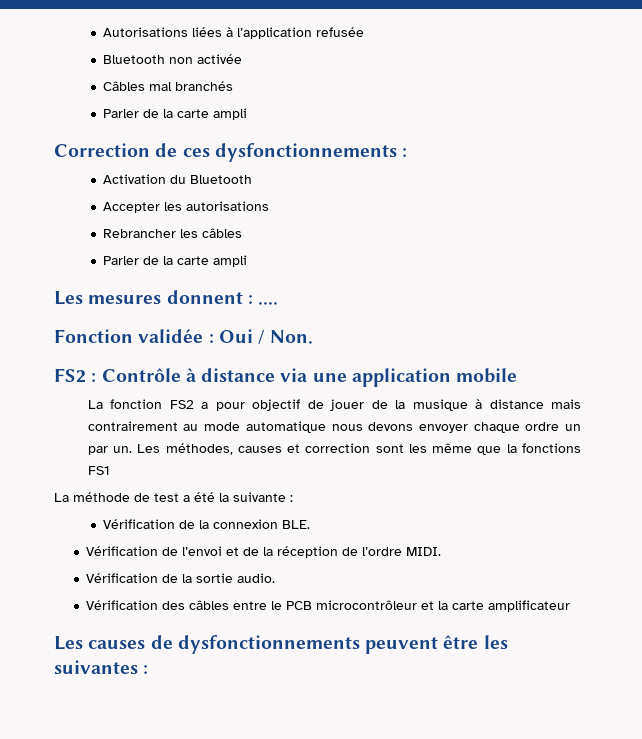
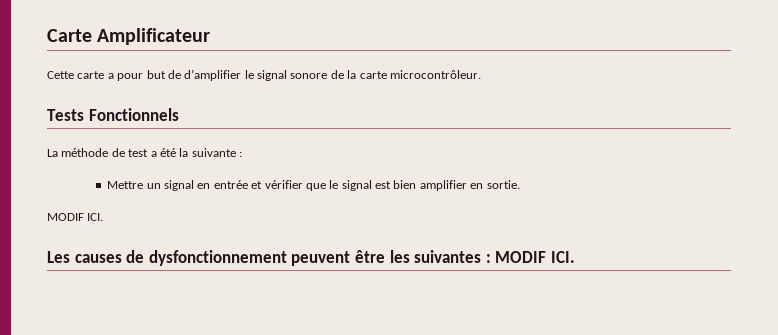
[103,27,365,39] [103,54,243,64] [103,81,234,91] [103,108,248,120] [54,143,408,162] [103,174,253,184] [103,201,270,213] [103,228,243,238] [103,255,248,267] [54,290,279,305] [54,329,314,344] [54,368,518,387] [87,399,581,411] [87,421,581,433] [87,443,581,455] [87,466,110,475] Autorisations liées à l’application refusée // Bluetooth non activée // Câbles mal branchés // Parler de la carte ampli // Correction de ces dysfonctionnements : // Activation du Bluetooth // Accepter les autorisations // Rebrancher les câbles // Parler de la carte ampli // Les mesures donnent : .... // Fonction validée : Oui / Non. // FS2 : Contrôle à distance via une application mobile // La fonction FS2 a pour objectif de jouer de la musique à distance mais contrairement au mode automatique nous devons envoyer chaque ordre un par un. Les méthodes, causes et correction sont les même que la fonctions FS1 -> [47,28,211,45] [47,69,481,81] [47,108,179,121] Carte Amplificateur // Cette carte a pour but de d’amplifier le signal sonore de la carte microcontrôleur. // Tests Fonctionnels
[103,519,311,529] [86,546,442,558] [86,573,276,583] [86,600,571,612] Vérification de la connexion BLE. // Vérification de l’envoi et de la réception de l’ordre MIDI. // Vérification de la sortie audio. // Vérification des câbles entre le PCB microcontrôleur et la carte amplificateur -> [107,180,520,191] [47,213,104,221] Mettre un signal en entrée et vérifier que le signal est bien amplifier en sortie. // MODIF ICI.
[177,635,360,654] dysfonctionnements -> [148,250,287,266] dysfonctionnement
(149, 669) none -> [495,251,575,263] MODIF ICI.

